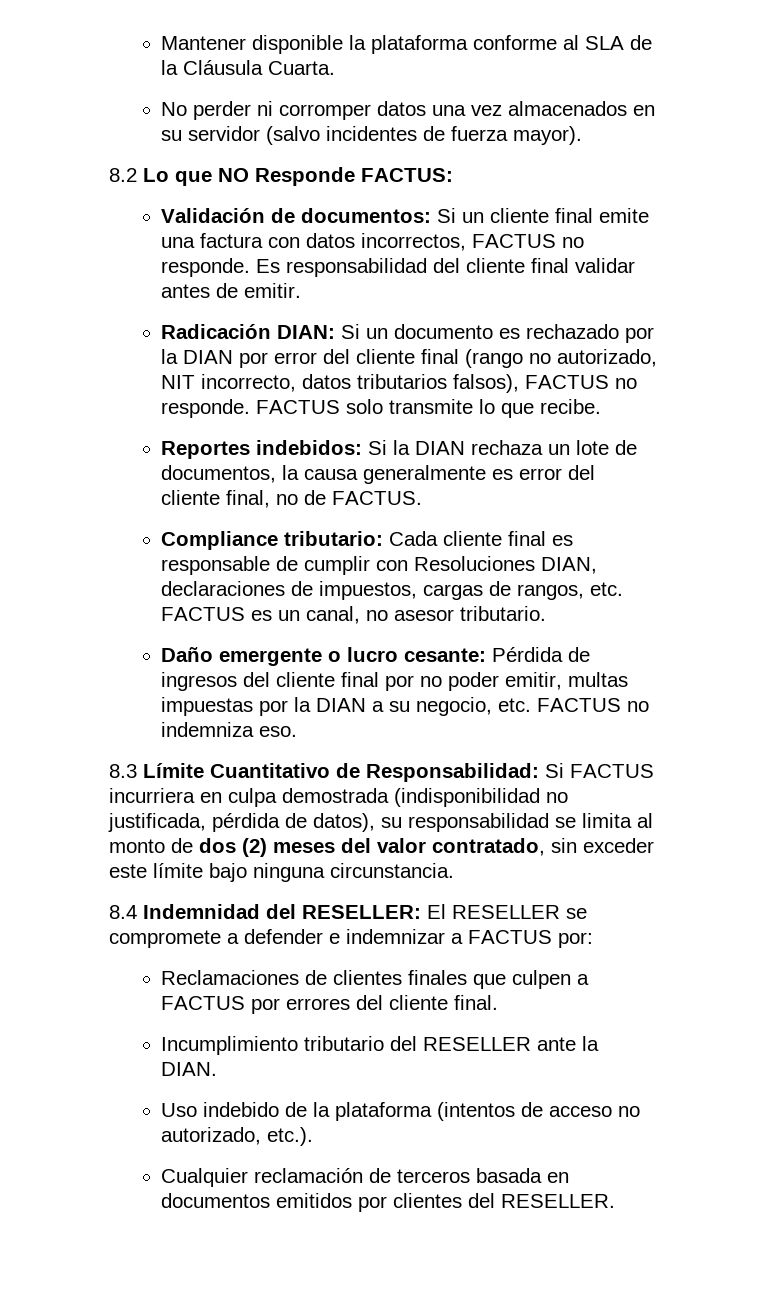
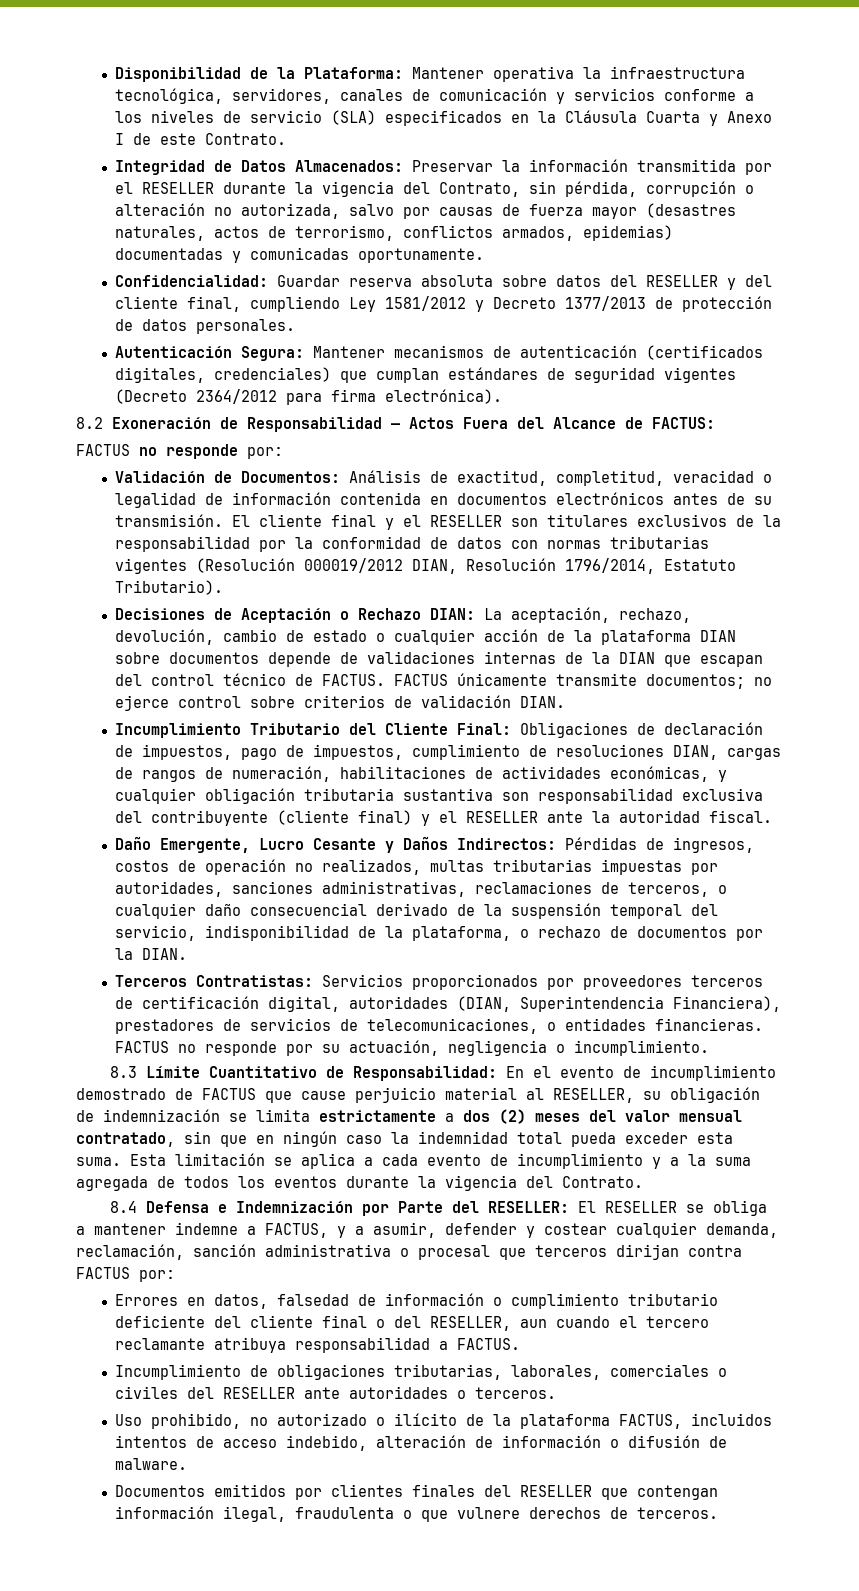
[161,35,653,54] [161,60,336,75] [161,101,656,120] [161,126,583,145] [109,167,453,186] [161,208,650,223] [161,233,585,251] [161,258,636,277] [161,283,302,298] [161,324,655,343] [161,349,658,368] [161,374,638,393] [161,399,602,418] [161,440,638,459] [161,465,596,484] [161,490,423,508] [161,531,574,550] [161,556,598,575] [161,581,624,600] [161,606,547,624] [161,647,591,666] [161,672,629,691] [161,697,650,716] [161,722,298,737] Mantener disponible la plataforma conforme al SLA de la Cláusula Cuarta. // No perder ni corromper datos una vez almacenados en su servidor (salvo incidentes de fuerza mayor). // 8.2 Lo que NO Responde FACTUS: // Validación de documentos: Si un cliente final emite una factura con datos incorrectos, FACTUS no responde. Es responsabilidad del cliente final validar antes de emitir. // Radicación DIAN: Si un documento es rechazado por la DIAN por error del cliente final (rango no autorizado, NIT incorrecto, datos tributarios falsos), FACTUS no responde. FACTUS solo transmite lo que recibe. // Reportes indebidos: Si la DIAN rechaza un lote de documentos, la causa generalmente es error del cliente final, no de FACTUS. // Compliance tributario: Cada cliente final es responsable de cumplir con Resoluciones DIAN, declaraciones de impuestos, cargas de rangos, etc. FACTUS es un canal, no asesor tributario. // Daño emergente o lucro cesante: Pérdida de ingresos del cliente final por no poder emitir, multas impuestas por la DIAN a su negocio, etc. FACTUS no indemniza eso. -> [115,66,746,82] [115,88,755,104] [115,110,773,126] [115,133,287,145] [115,159,773,175] [115,181,755,197] [115,203,737,219] [115,225,674,241] [115,247,485,263] [115,275,773,290] [115,296,773,312] [115,319,296,334] [115,345,764,361] [115,367,737,383] [115,389,503,405] [76,417,715,432] [76,444,283,459] [115,470,773,486] [115,492,773,508] [115,514,782,530] [115,536,710,552] [115,558,737,574] [115,580,224,595] [115,607,692,623] [115,629,737,645] [115,651,764,667] [115,673,773,689] [115,695,566,711] [115,722,764,738] [115,744,782,760] [115,766,728,782] [115,788,764,804] [115,810,773,826] [115,836,755,853] [115,859,719,875] [115,881,728,897] [115,903,719,919] [115,925,764,941] [115,948,188,960] [115,974,764,990] [115,996,782,1012] [115,1018,764,1034] [115,1040,710,1056] Disponibilidad de la Plataforma: Mantener operativa la infraestructura tecnológica, servidores, canales de comunicación y servicios conforme a los niveles de servicio (SLA) especificados en la Cláusula Cuarta y Anexo I de este Contrato. // Integridad de Datos Almacenados: Preservar la información transmitida por el RESELLER durante la vigencia del Contrato, sin pérdida, corrupción o alteración no autorizada, salvo por causas de fuerza mayor (desastres naturales, actos de terrorismo, conflictos armados, epidemias) documentadas y comunicadas oportunamente. // Confidencialidad: Guardar reserva absoluta sobre datos del RESELLER y del cliente final, cumpliendo Ley 1581/2012 y Decreto 1377/2013 de protección de datos personales. // Autenticación Segura: Mantener mecanismos de autenticación (certificados digitales, credenciales) que cumplan estándares de seguridad vigentes (Decreto 2364/2012 para firma electrónica). // 8.2 Exoneración de Responsabilidad — Actos Fuera del Alcance de FACTUS: // FACTUS no responde por: // Validación de Documentos: Análisis de exactitud, completitud, veracidad o legalidad de información contenida en documentos electrónicos antes de su transmisión. El cliente final y el RESELLER son titulares exclusivos de la responsabilidad por la conformidad de datos con normas tributarias vigentes (Resolución 000019/2012 DIAN, Resolución 1796/2014, Estatuto Tributario). // Decisiones de Aceptación o Rechazo DIAN: La aceptación, rechazo, devolución, cambio de estado o cualquier acción de la plataforma DIAN sobre documentos depende de validaciones internas de la DIAN que escapan del control técnico de FACTUS. FACTUS únicamente transmite documentos; no ejerce control sobre criterios de validación DIAN. // Incumplimiento Tributario del Cliente Final: Obligaciones de declaración de impuestos, pago de impuestos, cumplimiento de resoluciones DIAN, cargas de rangos de numeración, habilitaciones de actividades económicas, y cualquier obligación tributaria sustantiva son responsabilidad exclusiva del contribuyente (cliente final) y el RESELLER ante la autoridad fiscal. // Daño Emergente, Lucro Cesante y Daños Indirectos: Pérdidas de ingresos, costos de operación no realizados, multas tributarias impuestas por autoridades, sanciones administrativas, reclamaciones de terceros, o cualquier daño consecuencial derivado de la suspensión temporal del servicio, indisponibilidad de la plataforma, o rechazo de documentos por la DIAN. // Terceros Contratistas: Servicios proporcionados por proveedores terceros de certificación digital, autoridades (DIAN, Superintendencia Financiera), prestadores de servicios de telecomunicaciones, o entidades financieras. FACTUS no responde por su actuación, negligencia o incumplimiento.
[545,763,654,778] [109,788,568,807] [108,813,653,832] [109,838,193,853] Si FACTUS incurriera en culpa demostrada (indisponibilidad no justificada, pérdida de datos), su responsabilidad se limita al monto de -> [505,1065,776,1081] [76,1087,760,1103] [76,1109,454,1122] En el evento de incumplimiento demostrado de FACTUS que cause perjuicio material al RESELLER, su obligación de indemnización se limita estrictamente a
(426, 845) none -> [679,1110,742,1122] mensual
[583,838,654,853] [109,863,454,882] [109,904,260,919] exceder este límite bajo ninguna circunstancia. // 8.4 Indemnidad -> [220,1131,733,1147] [76,1153,751,1169] [76,1175,643,1191] [109,1201,443,1216] que en ningún caso la indemnidad total pueda exceder esta suma. Esta limitación se aplica a cada evento de incumplimiento y a la suma agregada de todos los eventos durante la vigencia del Contrato. // 8.4 Defensa e Indemnización por Parte
[109,929,593,948] [161,970,590,989] [161,995,499,1014] [161,1036,600,1055] [161,1062,218,1076] [161,1102,641,1121] [161,1127,314,1146] [161,1168,570,1187] [161,1193,616,1212] compromete a defender e indemnizar a FACTUS por: // Reclamaciones de clientes finales que culpen a FACTUS por errores del cliente final. // Incumplimiento tributario del RESELLER ante la DIAN. // Uso indebido de la plataforma (intentos de acceso no autorizado, etc.). // Cualquier reclamación de terceros basada en documentos emitidos por clientes del RESELLER. -> [712,1200,767,1216] [76,1222,778,1238] [76,1244,742,1260] [76,1267,175,1282] [115,1293,719,1309] [115,1315,710,1331] [115,1337,521,1353] [115,1364,728,1380] [115,1386,557,1399] [115,1413,773,1429] [115,1435,728,1451] [115,1458,188,1470] [115,1484,719,1500] [115,1506,719,1522] obliga a mantener indemne a FACTUS, y a asumir, defender y costear cualquier demanda, reclamación, sanción administrativa o procesal que terceros dirijan contra FACTUS por: // Errores en datos, falsedad de información o cumplimiento tributario deficiente del cliente final o del RESELLER, aun cuando el tercero reclamante atribuya responsabilidad a FACTUS. // Incumplimiento de obligaciones tributarias, laborales, comerciales o civiles del RESELLER ante autoridades o terceros. // Uso prohibido, no autorizado o ilícito de la plataforma FACTUS, incluidos intentos de acceso indebido, alteración de información o difusión de malware. // Documentos emitidos por clientes finales del RESELLER que contengan información ilegal, fraudulenta o que vulnere derechos de terceros.

